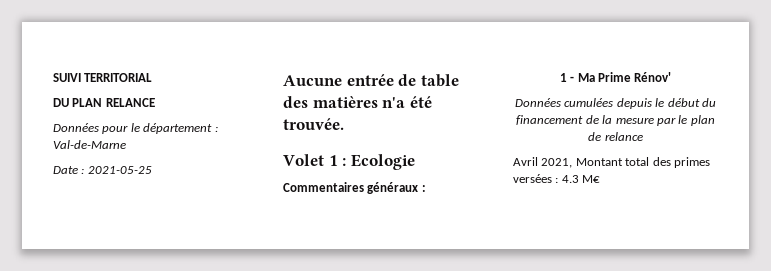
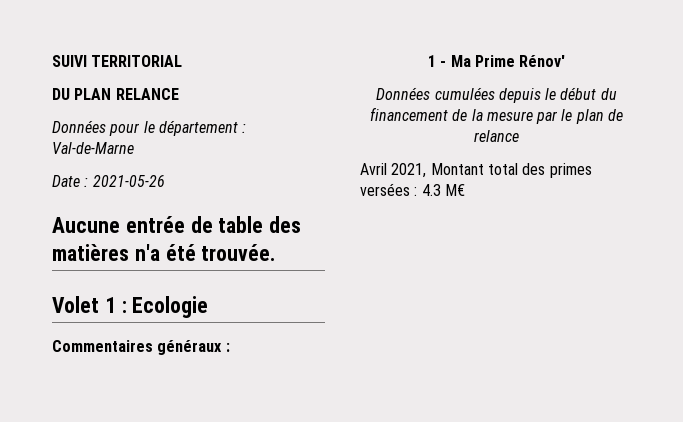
[87,166,152,174] 2021-05-25 -> [92,175,165,187] 2021-05-26

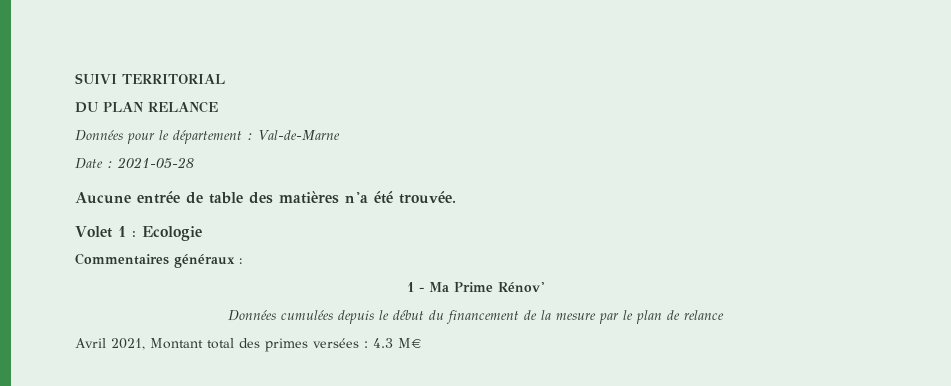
[92,175,165,187] 2021-05-26 -> [117,157,194,169] 2021-05-28

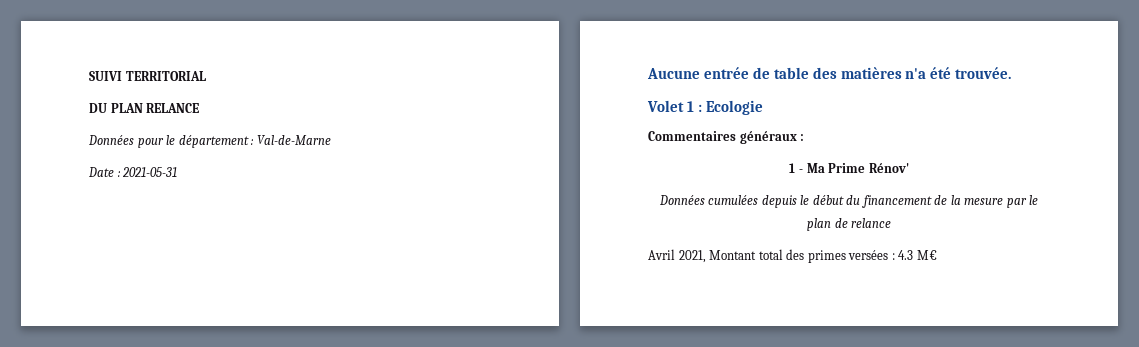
[117,157,194,169] 2021-05-28 -> [122,167,178,177] 2021-05-31

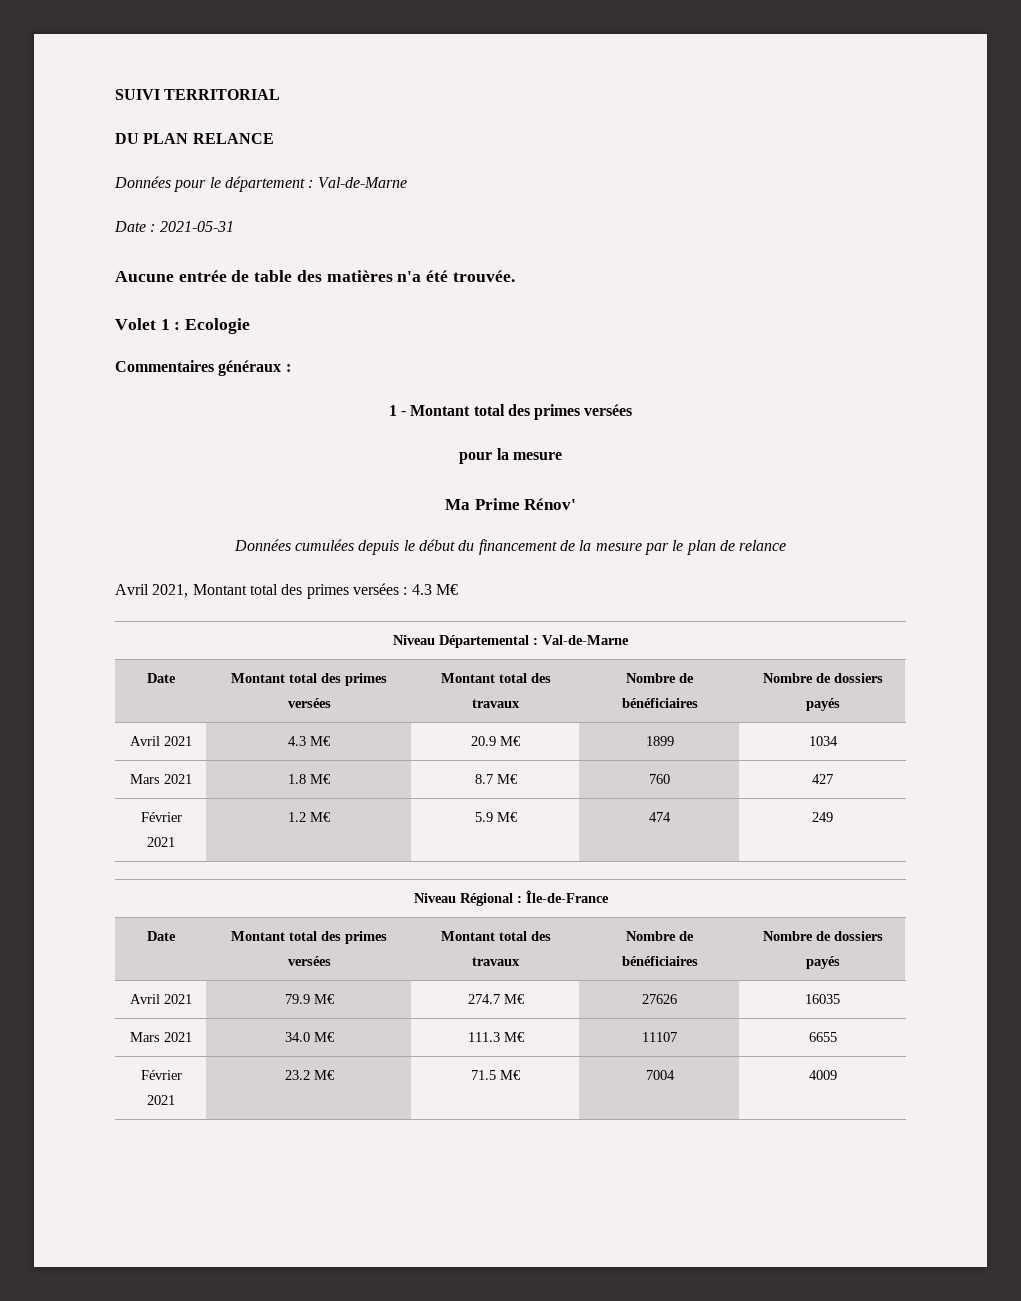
(803, 171) none -> [410,404,633,420] [459,448,562,464] Montant total des primes versées // pour la mesure //
(937, 255) none -> [393,635,629,648] [147,673,176,683] [231,673,387,686] [287,698,331,708] [440,673,551,683] [472,699,520,708] [626,673,694,683] [621,698,698,708] [762,673,883,683] [805,698,840,711] [130,736,192,746] [288,736,331,746] [471,736,521,746] [645,736,674,746] [808,736,838,746] [130,774,192,784] [288,774,331,784] [474,774,518,784] [649,774,670,784] [812,774,833,784] [140,812,182,822] [147,837,175,847] [288,812,331,822] [474,812,518,822] [649,812,671,822] [812,812,833,822] [413,890,609,906] [147,931,176,941] [231,931,387,944] [287,956,331,966] [440,931,551,941] [472,957,520,966] [626,931,694,941] [621,956,698,966] [762,931,883,941] [805,956,840,969] [130,994,192,1004] [284,994,335,1004] [467,994,525,1004] [642,994,677,1004] [805,994,840,1004] [130,1032,192,1042] [284,1032,335,1042] [467,1032,525,1042] [642,1032,677,1042] [808,1032,837,1042] [140,1070,182,1080] [147,1095,175,1105] [284,1070,335,1080] [471,1070,521,1080] [645,1070,675,1080] [808,1070,837,1080] // Niveau Départemental : Val-de-Marne // Date | Montant total des primes versées | Montant total des travaux | Nombre de bénéficiaires | Nombre de dossiers payés // Avril 2021 | 4.3 M€ | 20.9 M€ | 1899 | 1034 // Mars 2021 | 1.8 M€ | 8.7 M€ | 760 | 427 // Février 2021 | 1.2 M€ | 5.9 M€ | 474 | 249 // Niveau Régional : Île-de-France // Date | Montant total des primes versées | Montant total des travaux | Nombre de bénéficiaires | Nombre de dossiers payés // Avril 2021 | 79.9 M€ | 274.7 M€ | 27626 | 16035 // Mars 2021 | 34.0 M€ | 111.3 M€ | 11107 | 6655 // Février 2021 | 23.2 M€ | 71.5 M€ | 7004 | 4009

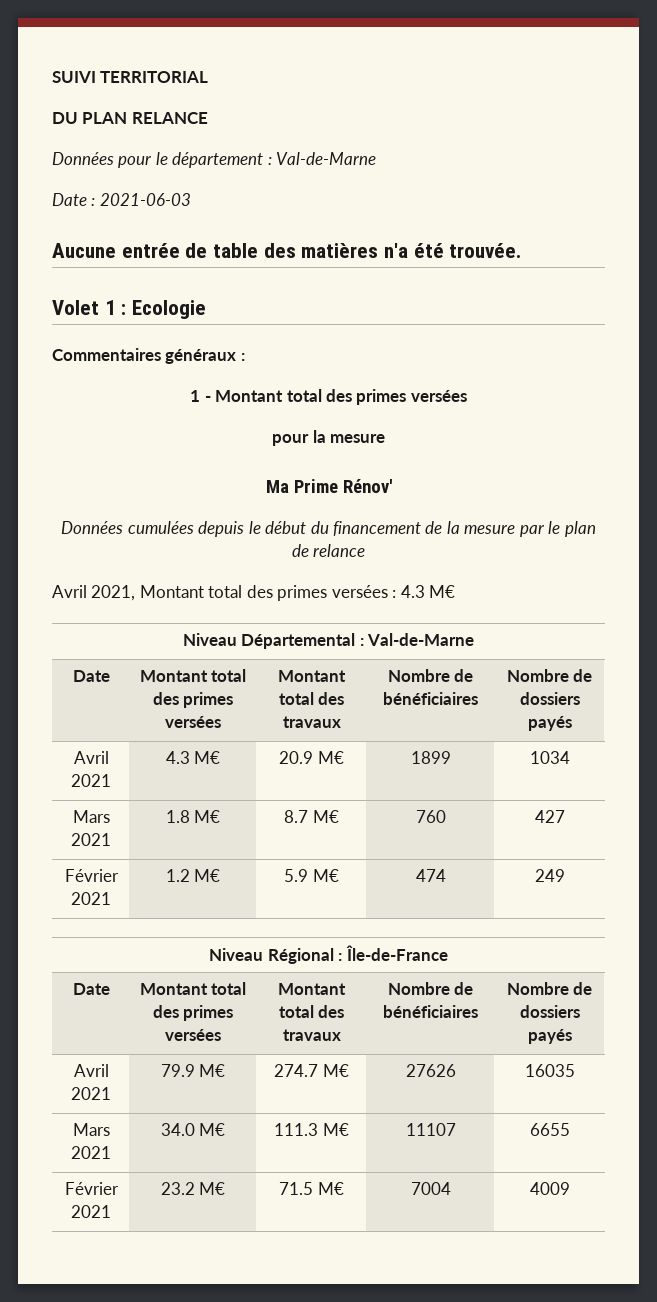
[159,221,234,232] 2021-05-31 -> [99,193,191,206] 2021-06-03

